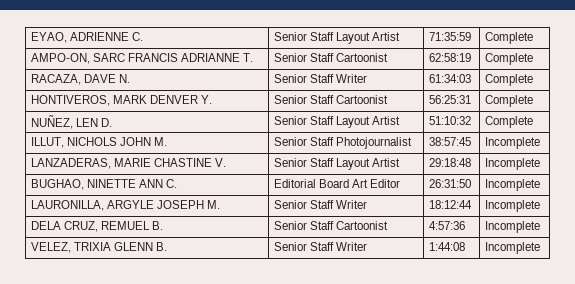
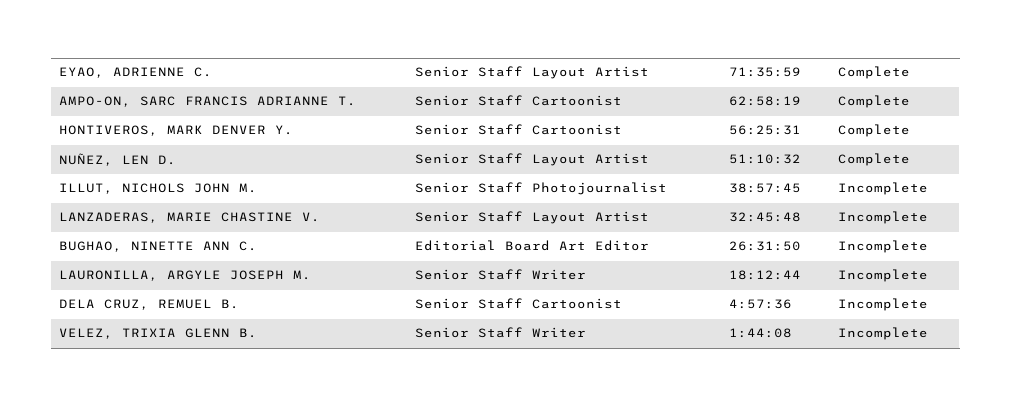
[30,74,131,85] [273,74,368,83] [428,74,471,83] [484,74,533,86] // RACAZA, DAVE N. | Senior Staff Writer | 61:34:03 | Complete -> (911, 101) none
[428,158,471,167] 29:18:48 -> [729,212,802,222] 32:45:48

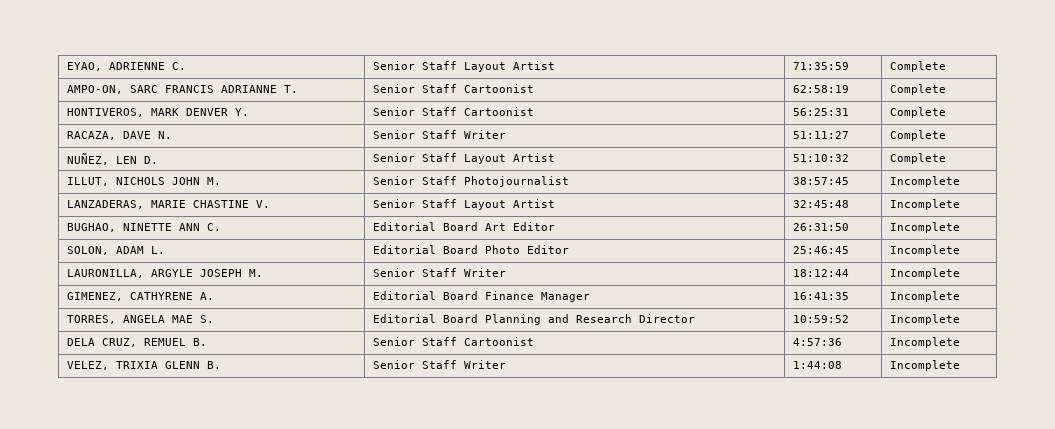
(911, 130) none -> [67,131,173,140] [373,130,507,139] [793,131,850,139] [890,130,947,141] // RACAZA, DAVE N. | Senior Staff Writer | 51:11:27 | Complete
(929, 246) none -> [67,246,166,255] [373,245,570,254] [793,246,850,254] [890,245,961,256] // SOLON, ADAM L. | Editorial Board Photo Editor | 25:46:45 | Incomplete
(929, 275) none -> [67,292,215,301] [373,291,591,302] [793,292,850,300] [890,291,961,302] [67,315,215,324] [373,314,696,325] [793,315,850,323] [890,314,961,325] // GIMENEZ, CATHYRENE A. | Editorial Board Finance Manager | 16:41:35 | Incomplete // TORRES, ANGELA MAE S. | Editorial Board Planning and Research Director | 10:59:52 | Incomplete

